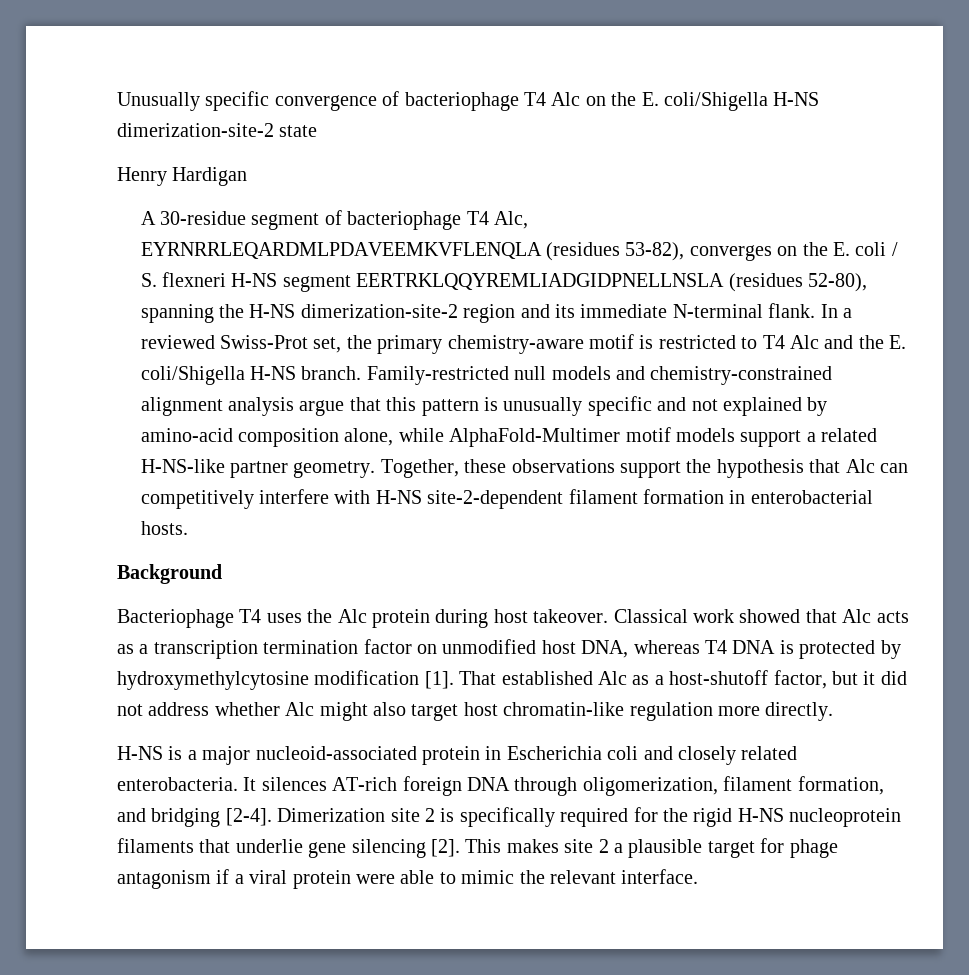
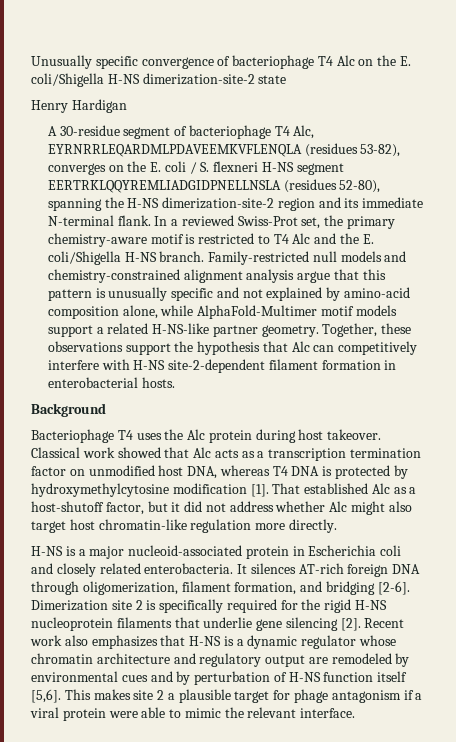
[225,808,272,826] [2-4]. -> [377,581,410,595] [2-6].
(460, 848) none -> [364,618,405,628] [30,635,397,649] [31,653,410,667] [31,671,408,685] [31,689,61,703] Recent work also emphasizes that H-NS is a dynamic regulator whose chromatin architecture and regulatory output are remodeled by environmental cues and by perturbation of H-NS function itself [5,6].

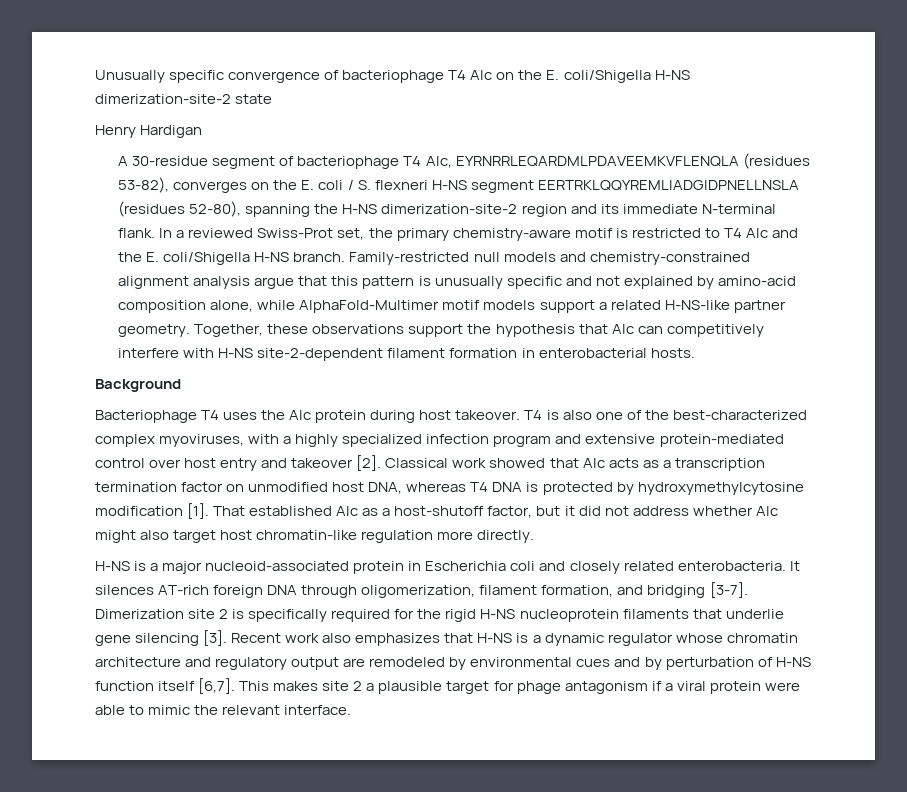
(382, 434) none -> [524,410,807,420] [95,434,784,447] [95,455,382,471] T4 is also one of the best-characterized complex myoviruses, with a highly specialized infection program and extensive protein-mediated control over host entry and takeover [2].
[377,581,410,595] [2-6]. -> [709,582,748,598] [3-7].
[340,618,361,631] [2]. -> [203,630,228,646] [3].
[31,689,61,703] [5,6]. -> [198,678,236,694] [6,7].

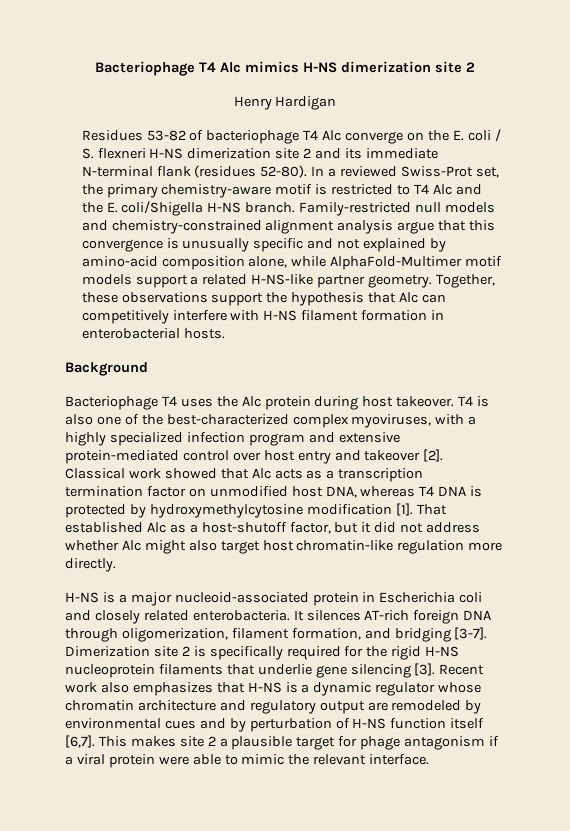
[95,70,690,83] [95,94,273,104] [95,125,203,138] [118,153,810,169] [118,177,248,193] Unusually specific convergence of bacteriophage T4 Alc on the E. coli/Shigella H-NS dimerization-site-2 state // Henry Hardigan // A 30-residue segment of bacteriophage T4 Alc, EYRNRRLEQARDMLPDAVEEMKVFLENQLA (residues 53-82), converges -> [95,61,475,76] [233,96,337,110] [81,130,404,144] Bacteriophage T4 Alc mimics H-NS dimerization site 2 // Henry Hardigan // Residues 53-82 of bacteriophage T4 Alc converge
[470,180,799,193] [118,201,567,217] segment EERTRKLQQYREMLIADGIDPNELLNSLA (residues 52-80), spanning the H-NS dimerization-site-2 region -> [187,148,312,159] dimerization site 2
[118,228,156,238] flank. -> [156,165,308,178] flank (residues 52-80).
[362,276,415,289] pattern -> [81,239,163,252] convergence
[257,348,384,361] site-2-dependent -> (298, 315) none

